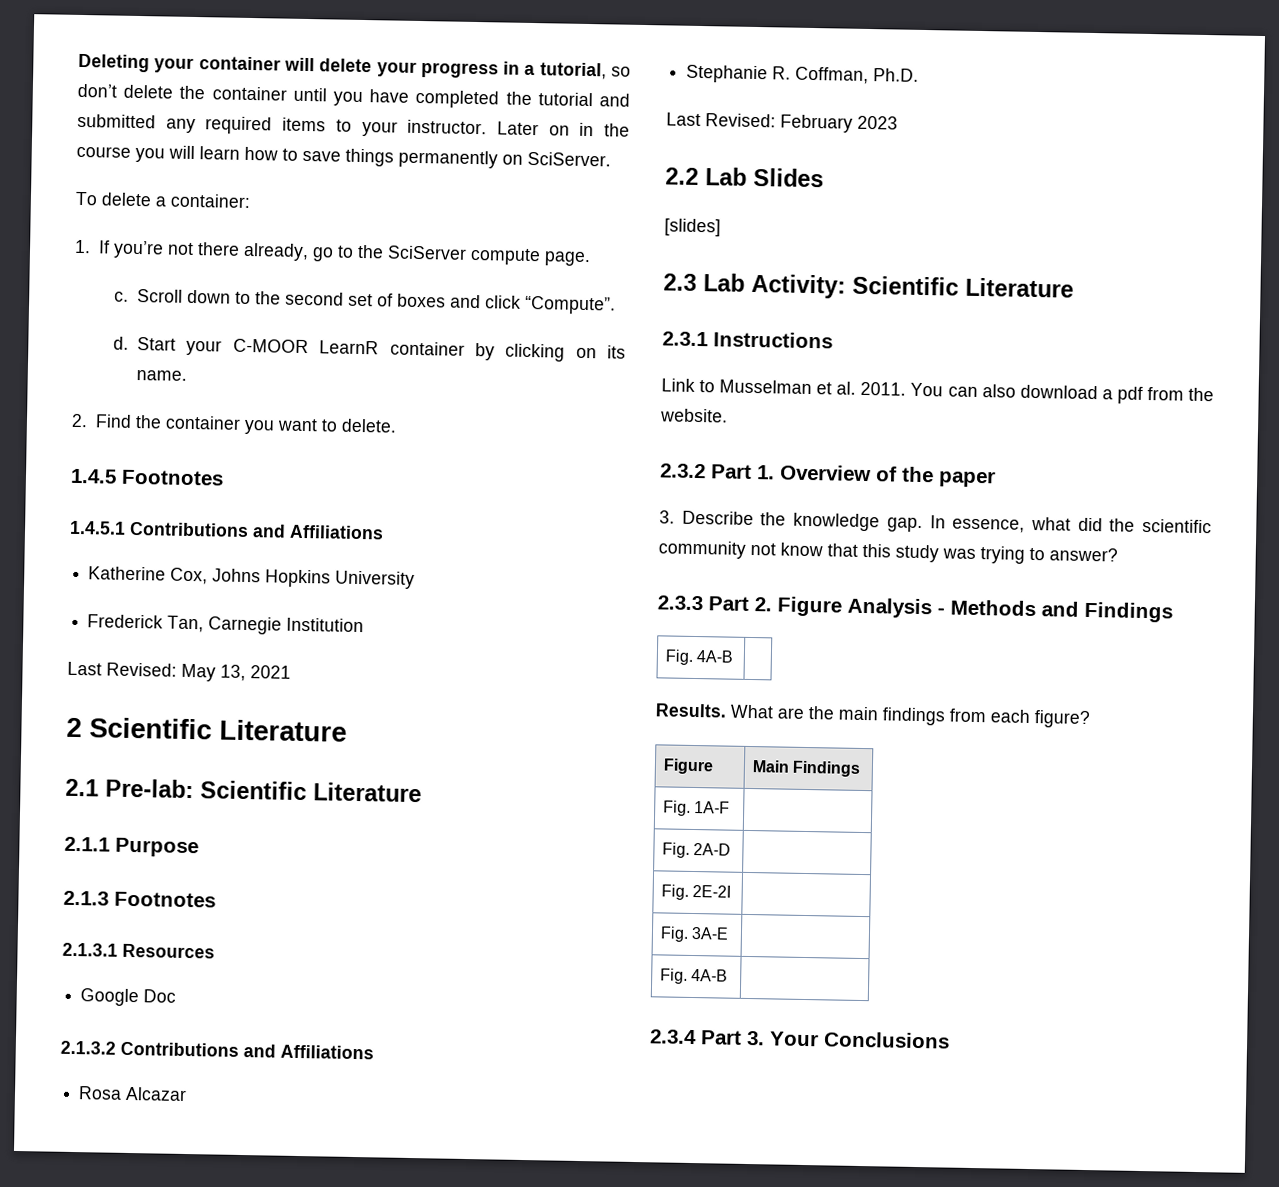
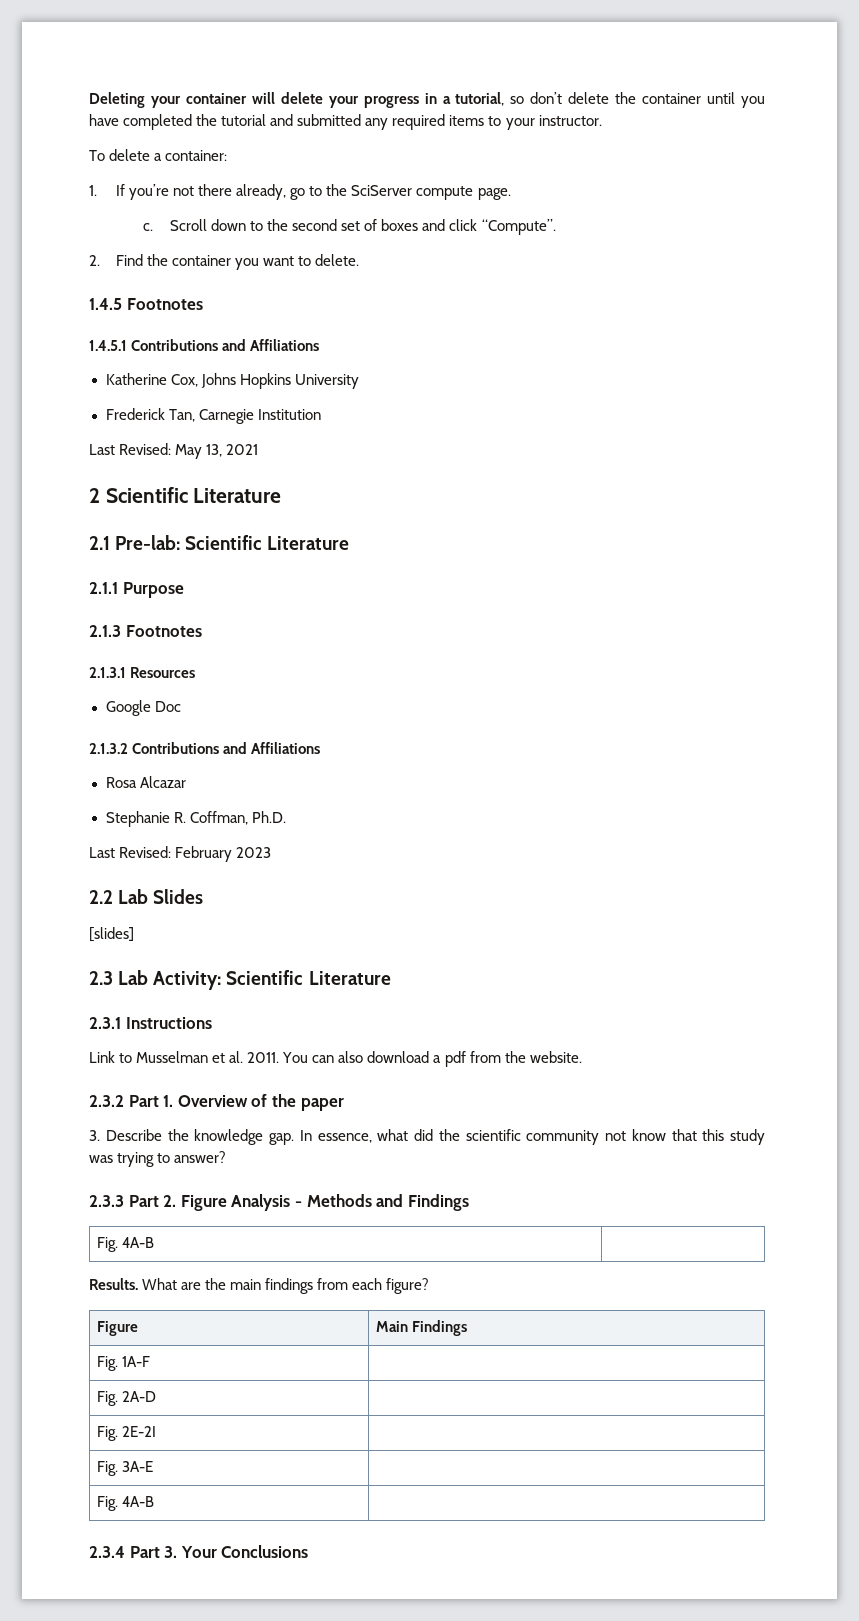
[496,121,630,137] [76,145,611,169] Later on in the course you will learn how to save things permanently on SciServer. -> (602, 120) none
[113,336,627,362] [136,370,188,381] // d. Start your C-MOOR LearnR container by clicking on its name. -> (556, 227) none

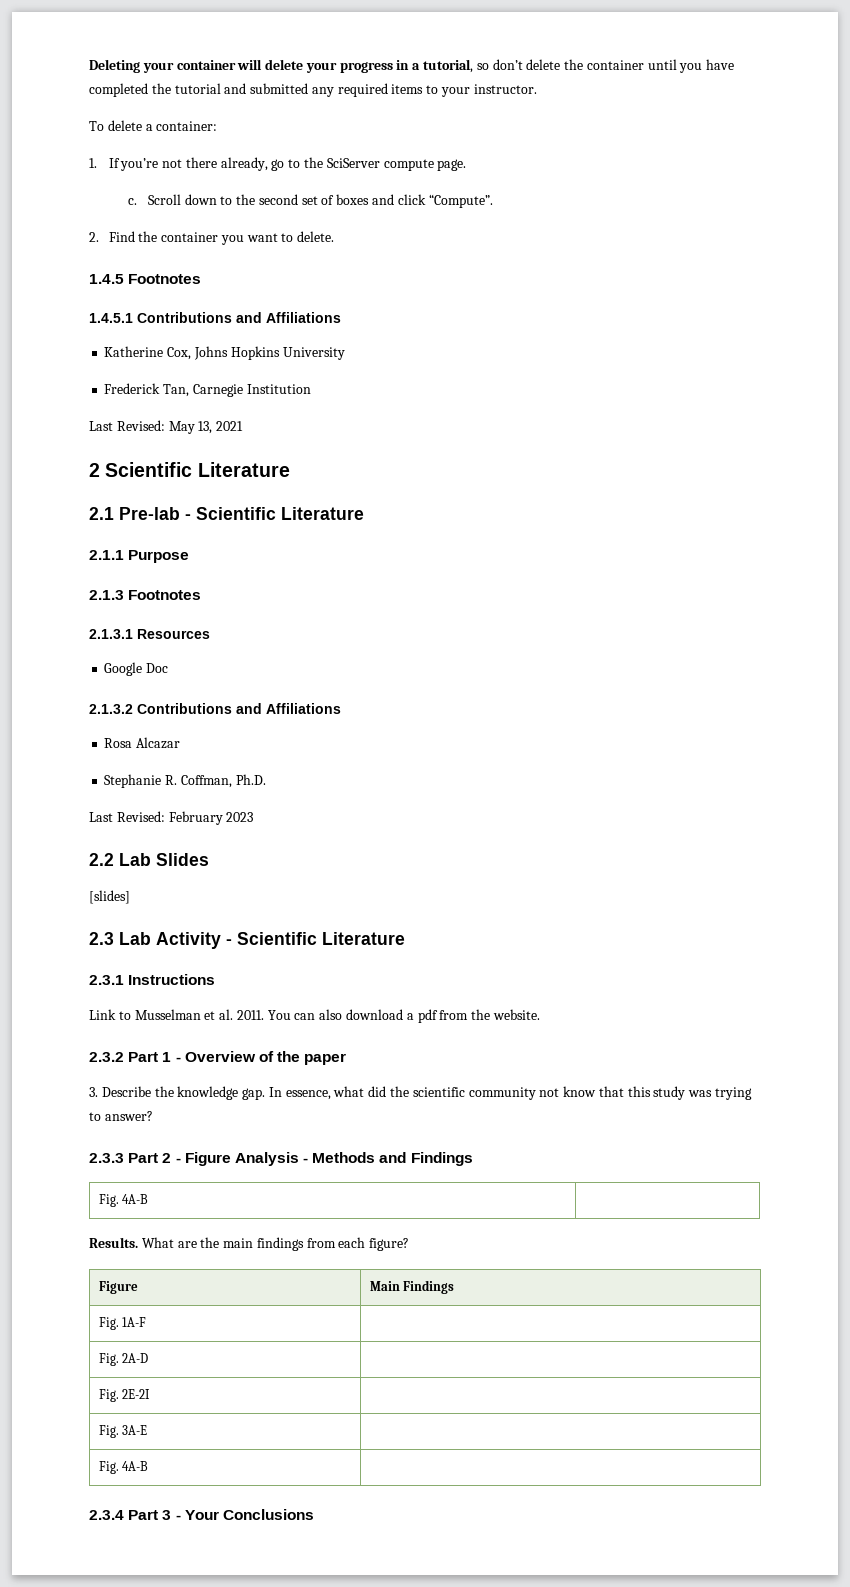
[115,535,181,550] Pre-lab: -> [119,507,191,520] Pre-lab -
[153,971,222,990] Activity: -> [156,932,232,949] Activity -
[163,1095,174,1107] 1. -> [162,1052,181,1062] 1 -
[163,1195,177,1207] 2. -> [162,1153,181,1163] 2 -
[164,1546,178,1558] 3. -> [162,1510,181,1520] 3 -

